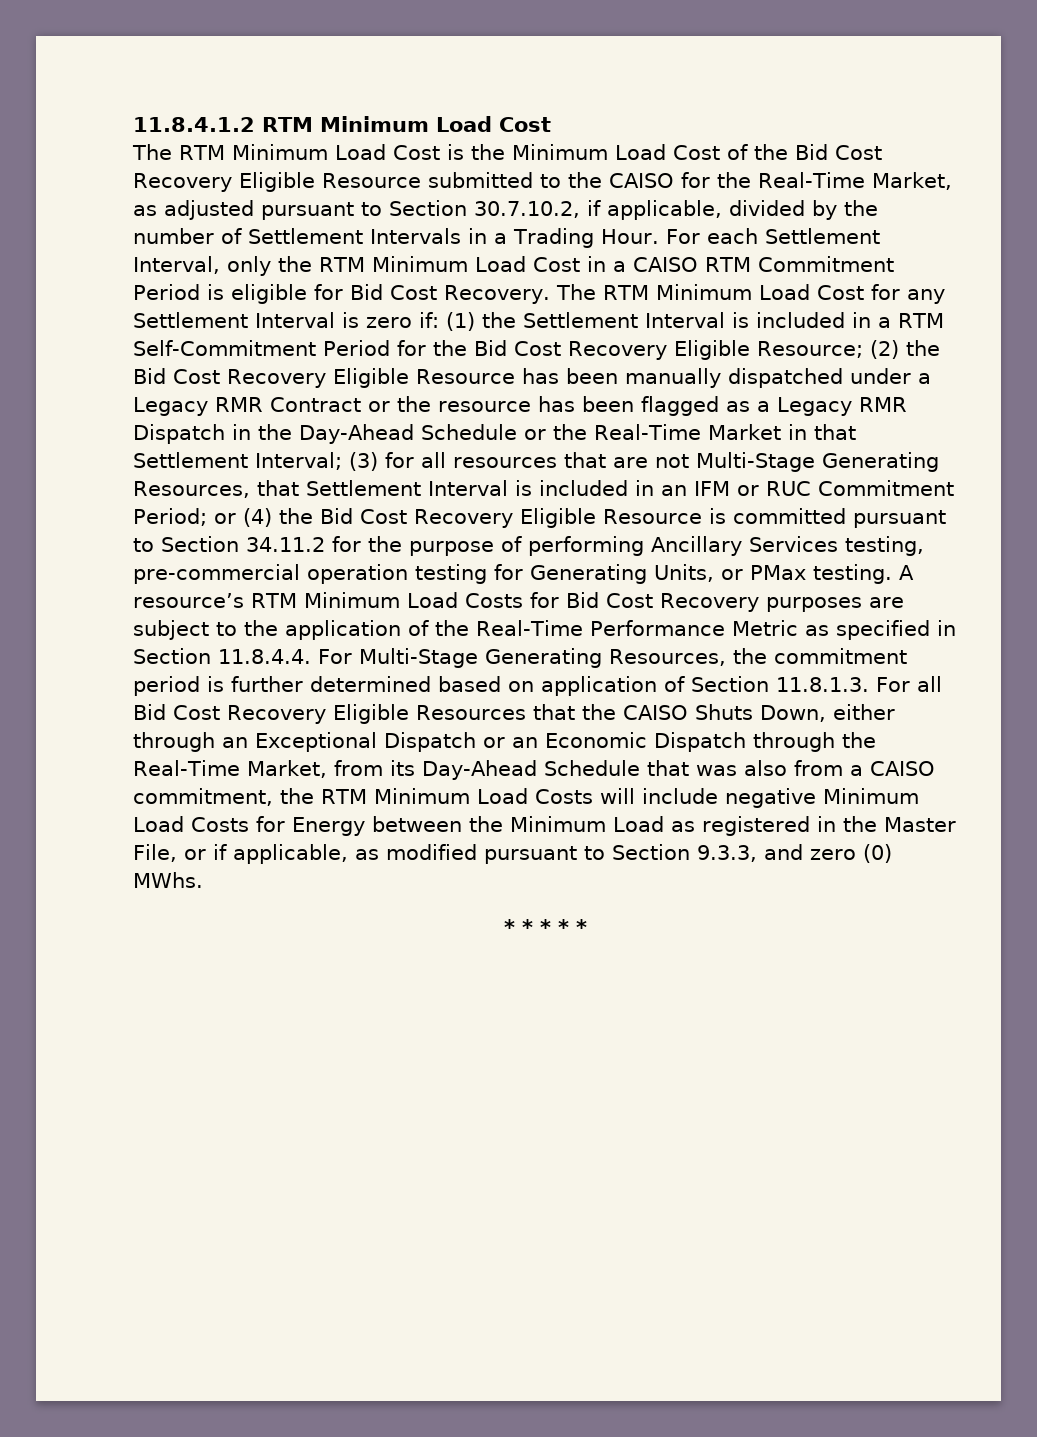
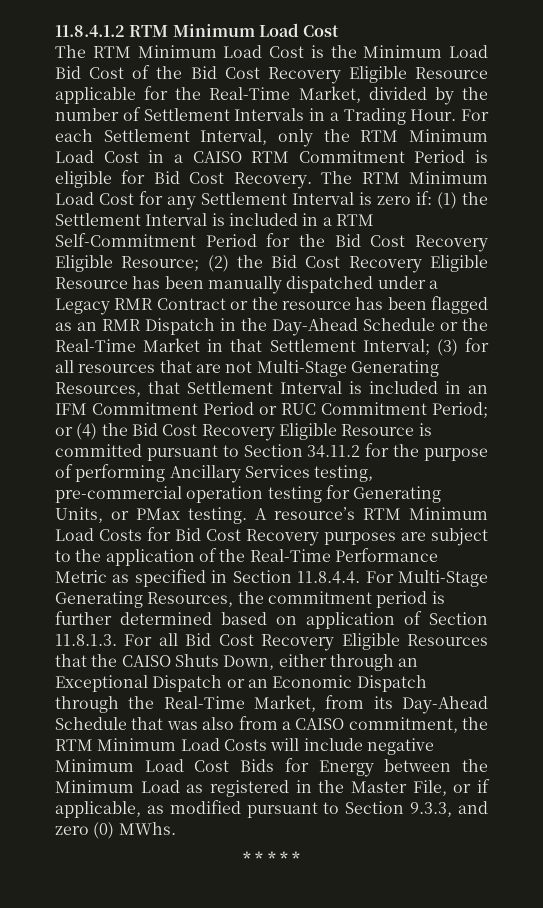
(666, 152) none -> [55,66,81,79] Bid
[427,172,952,190] [133,200,722,220] submitted to the CAISO for the Real-Time Market, as adjusted pursuant to Section 30.7.10.2, if applicable, -> [55,86,361,104] applicable for the Real-Time Market,
[757,397,852,416] a Legacy -> [77,322,97,331] an
(730, 488) none -> [92,402,254,415] Commitment Period
[191,817,249,832] Costs -> [194,759,275,772] Cost Bids

